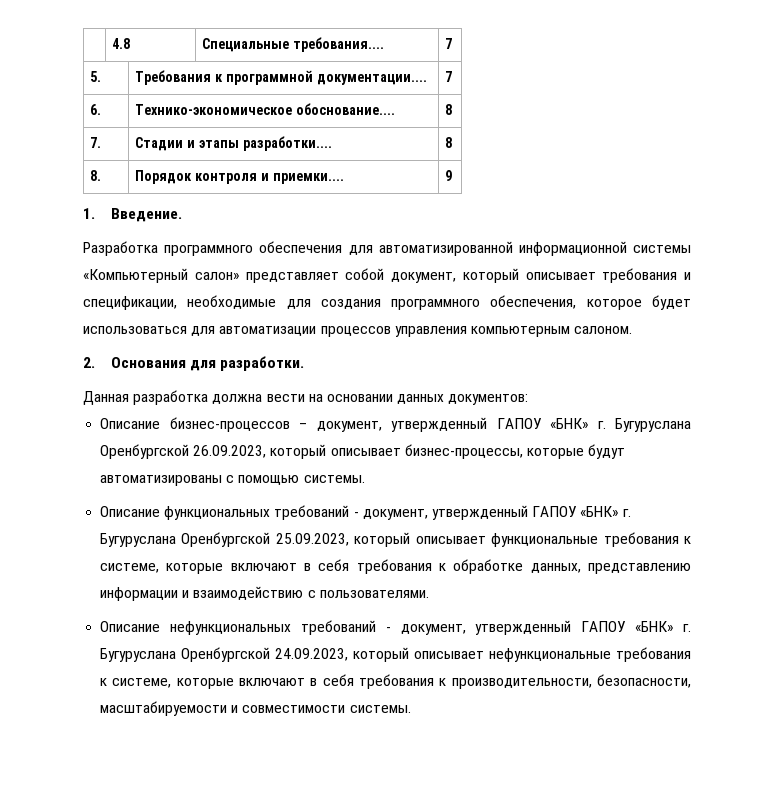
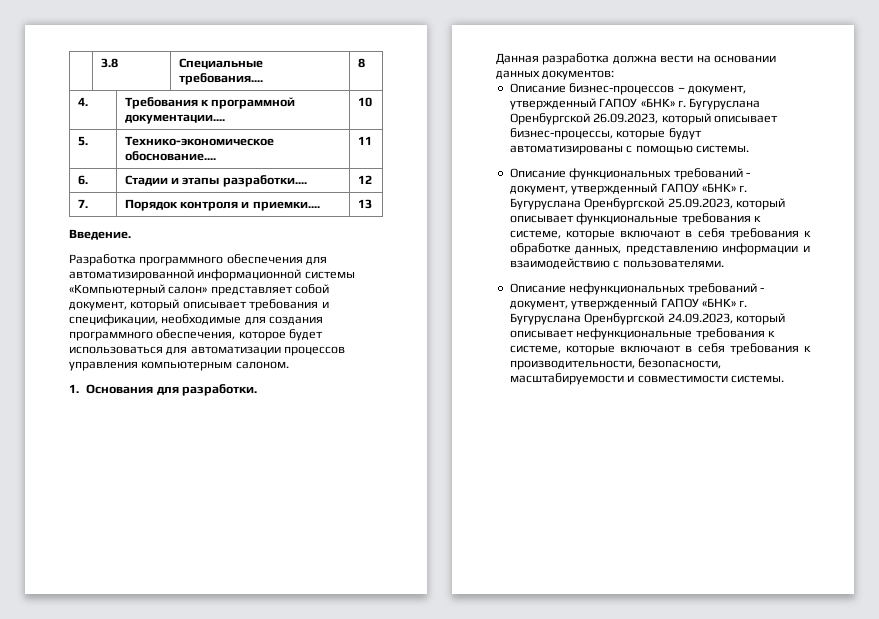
[112,38,131,49] | 4.8 -> [100,58,118,68] | 3.8
[445,38,453,49] [90,71,102,82] 7 // 5. -> [357,58,365,68] [77,97,88,106] 8 // 4.
[445,71,453,82] [90,104,102,115] 7 // 6. -> [357,97,372,107] [77,136,88,146] 10 // 5.
[445,104,453,115] [90,137,102,148] 8 // 7. -> [357,136,372,145] [77,175,88,185] 11 // 6.
[445,137,453,148] [90,170,102,181] 8 // 8. -> [357,175,372,184] [77,199,88,208] 12 // 7.
[445,170,453,181] [83,208,95,219] 9 // 1. -> [357,199,372,209] 13 //
[83,357,95,368] 2. -> [69,384,79,393] 1.

